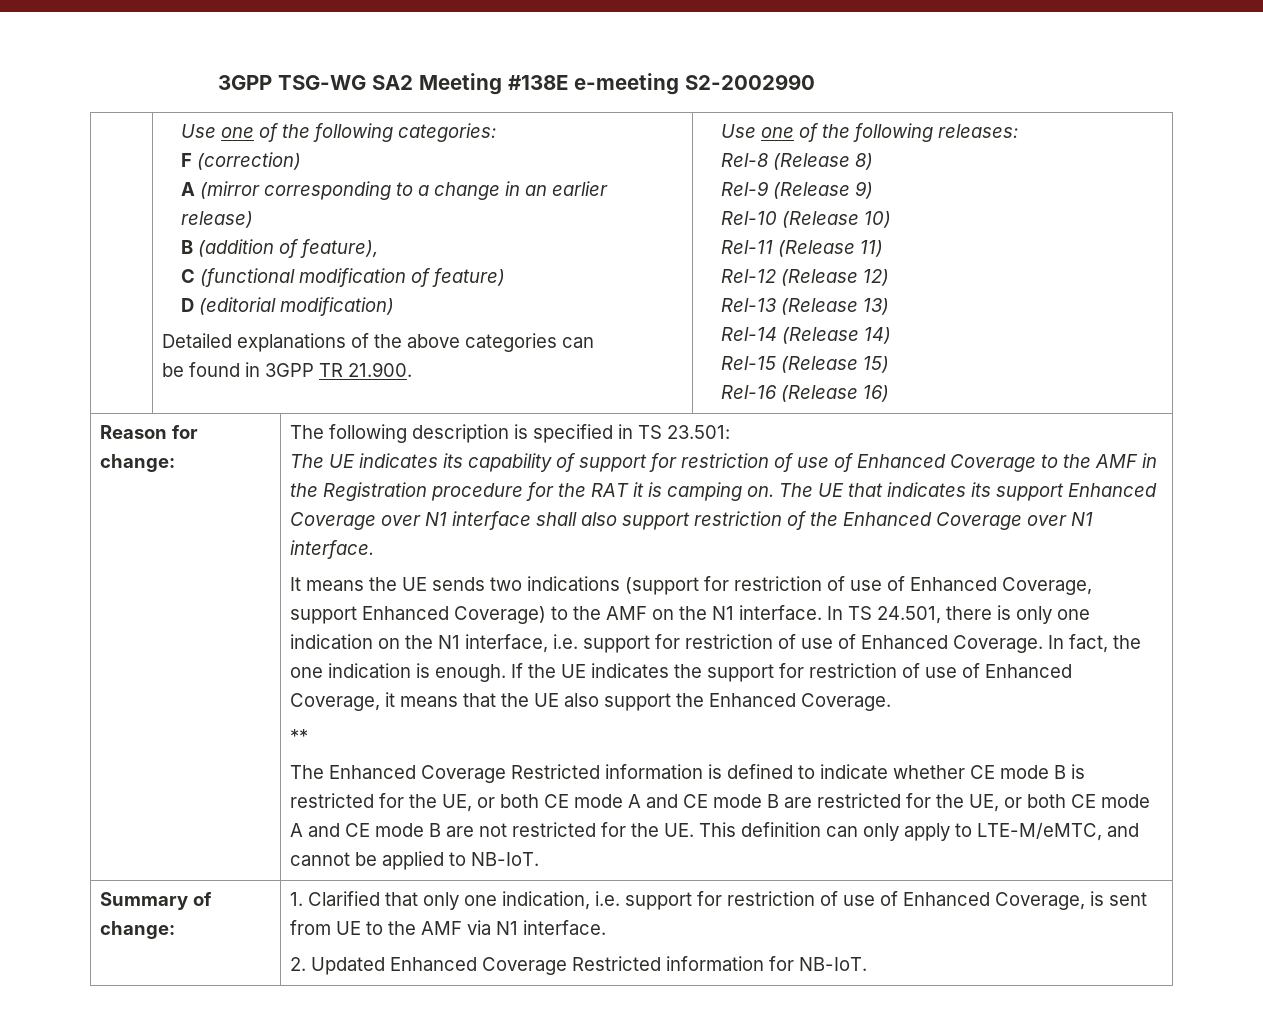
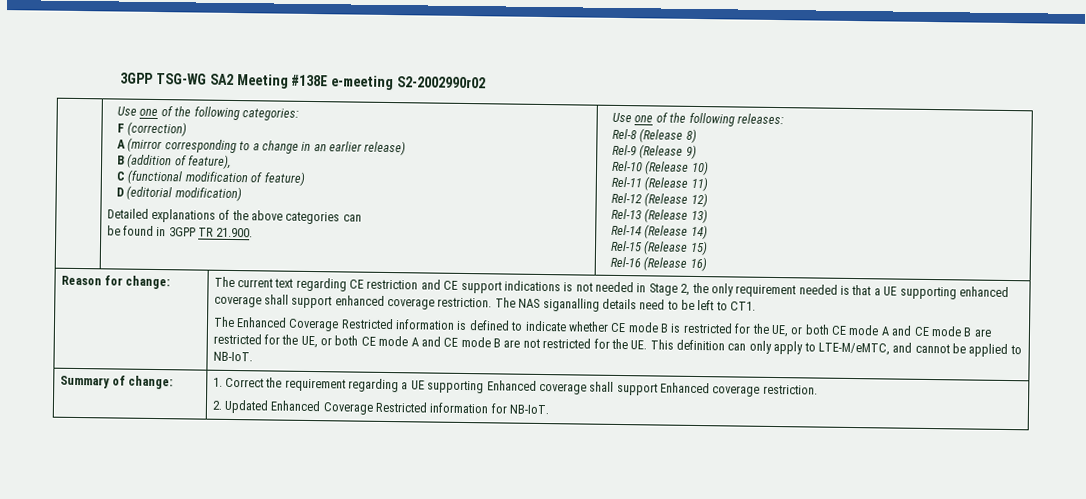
[685,74,816,90] S2-2002990 -> [396,76,486,89] S2-2002990r02
[329,424,731,443] [290,453,1158,472] [290,482,1158,501] [290,511,1094,530] [290,540,375,559] [290,576,1093,595] [290,605,1091,624] [290,634,1142,653] [290,663,1073,682] [290,692,892,711] [290,729,309,743] following description is specified in TS 23.501: // The UE indicates its capability of support for restriction of use of Enhanced Coverage to the AMF in the Registration procedure for the RAT it is camping on. The UE that indicates its support Enhanced Coverage over N1 interface shall also support restriction of the Enhanced Coverage over N1 interface. // It means the UE sends two indications (support for restriction of use of Enhanced Coverage, support Enhanced Coverage) to the AMF on the N1 interface. In TS 24.501, there is only one indication on the N1 interface, i.e. support for restriction of use of Enhanced Coverage. In fact, the one indication is enough. If the UE indicates the support for restriction of use of Enhanced Coverage, it means that the UE also support the Enhanced Coverage. // ** -> [236,277,1009,300] [213,294,757,312] current text regarding CE restriction and CE support indications is not needed in Stage 2, the only requirement needed is that a UE supporting enhanced coverage shall support enhanced coverage restriction. The NAS siganalling details need to be left to CT1.
[308,891,1148,910] [290,920,607,935] Clarified that only one indication, i.e. support for restriction of use of Enhanced Coverage, is sent from UE to the AMF via N1 interface. -> [224,377,818,397] Correct the requirement regarding a UE supporting Enhanced coverage shall support Enhanced coverage restriction.

